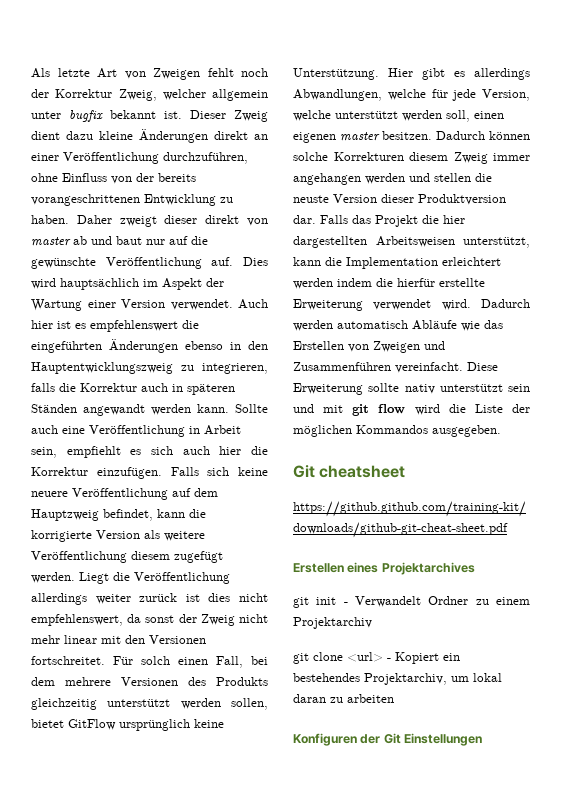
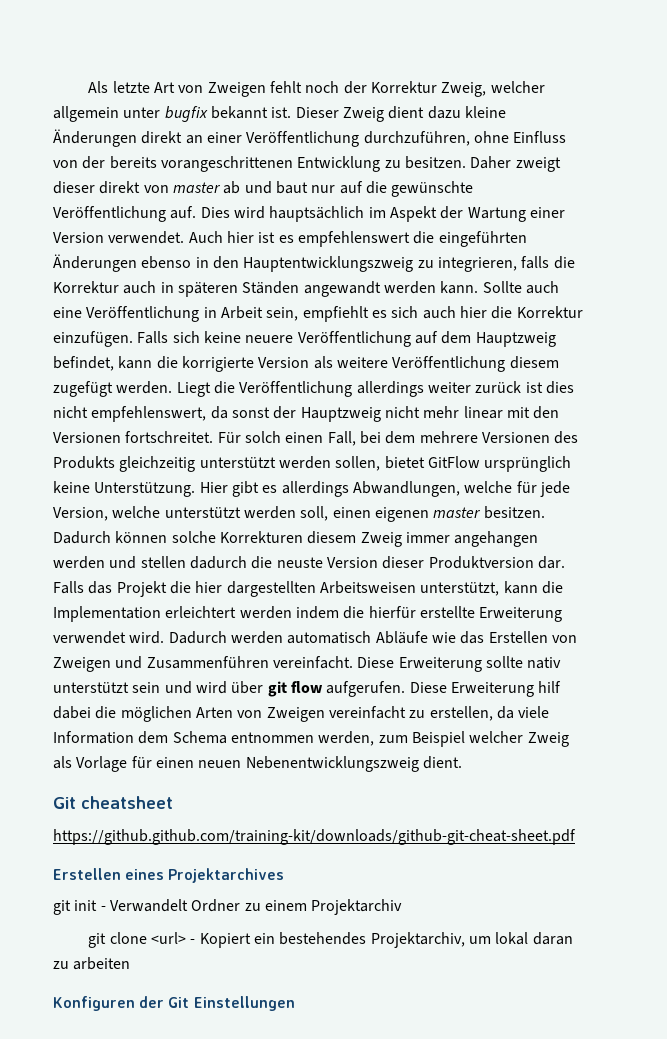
[31,215,69,224] haben. -> [404,156,466,169] besitzen.
[200,614,235,626] Zweig -> [300,407,381,422] Hauptzweig
(471, 177) none -> [189,556,247,569] dadurch
[323,404,530,416] [293,425,501,437] mit git flow wird die Liste der möglichen Kommandos ausgegeben. -> [195,681,562,697] [53,706,550,722] [53,731,569,747] [53,756,462,772] wird über git flow aufgerufen. Diese Erweiterung hilf dabei die möglichen Arten von Zweigen vereinfacht zu erstellen, da viele Information dem Schema entnommen werden, zum Beispiel welcher Zweig als Vorlage für einen neuen Nebenentwicklungszweig dient.

